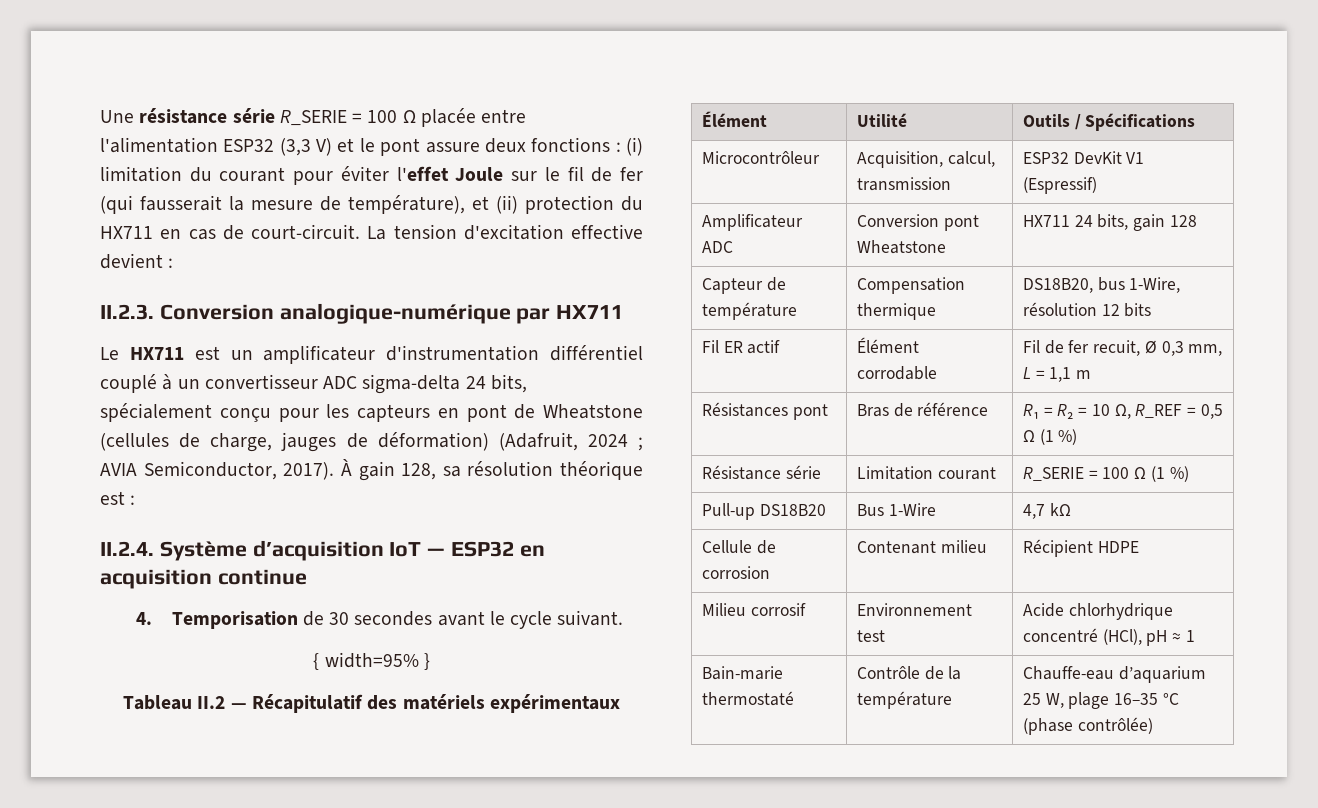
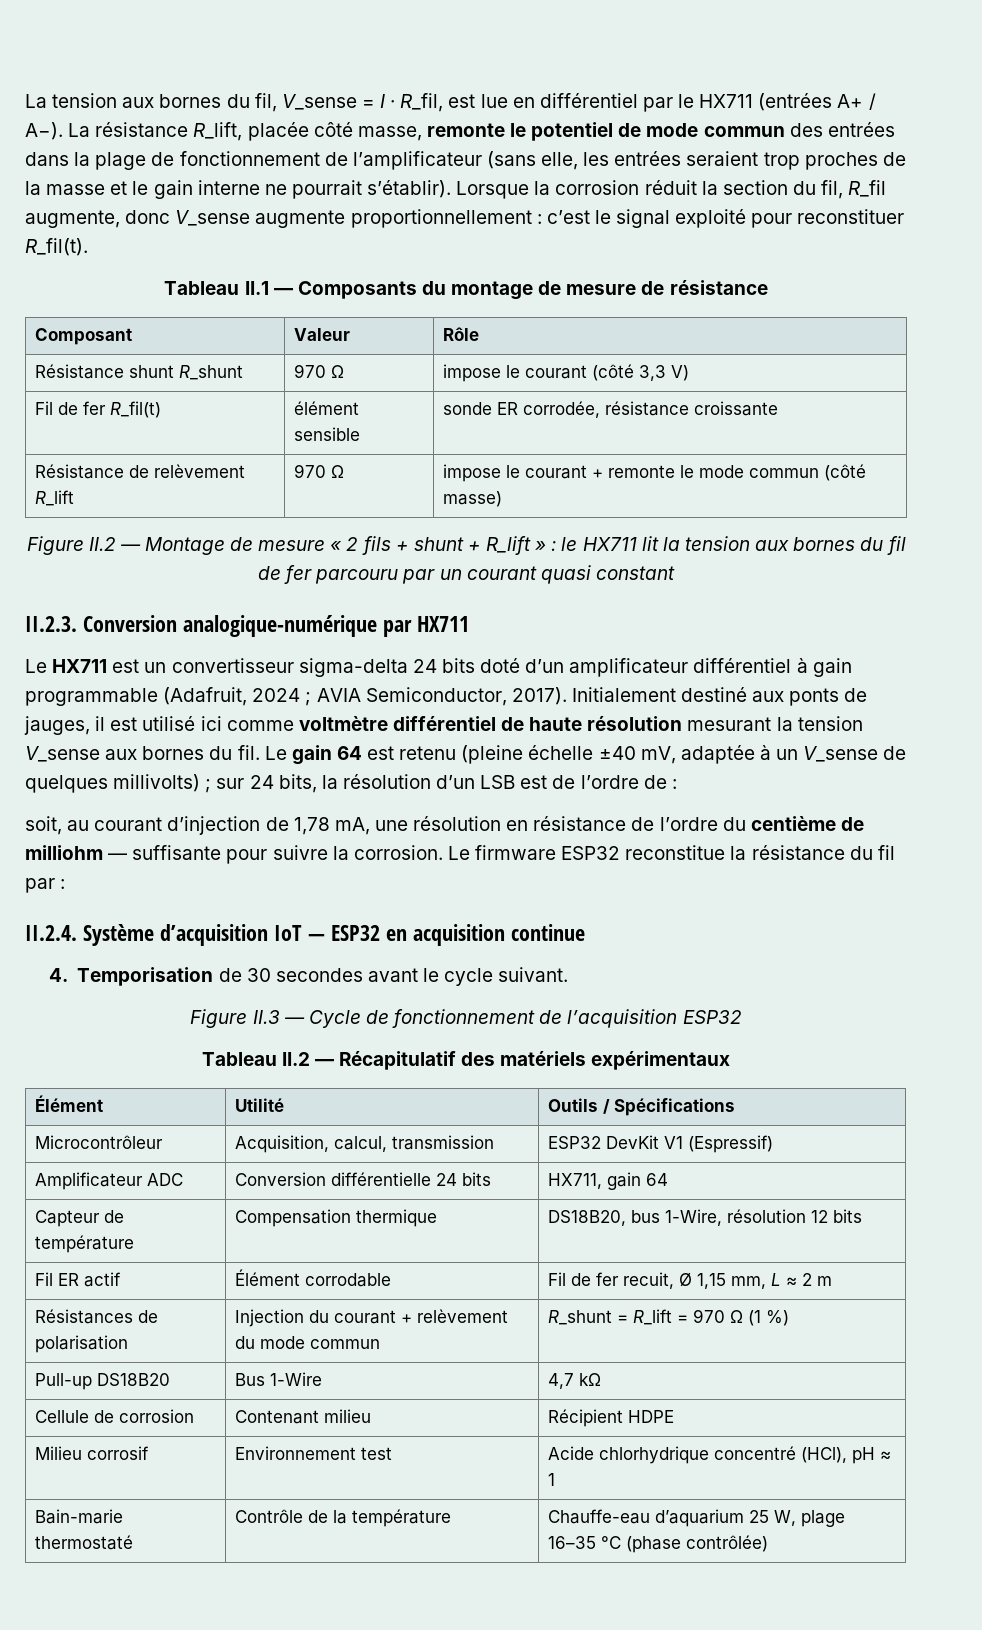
[100,108,527,127] [100,137,644,156] [100,166,644,185] [100,195,643,214] [100,224,643,240] [100,253,174,269] Une résistance série R_SERIE = 100 Ω placée entre l'alimentation ESP32 (3,3 V) et le pont assure deux fonctions : (i) limitation du courant pour éviter l'effet Joule sur le fil de fer (qui fausserait la mesure de température), et (ii) protection du HX711 en cas de court-circuit. La tension d'excitation effective devient : -> [25,93,876,112] [25,122,895,141] [25,151,906,170] [25,180,887,199] [25,209,905,228] [25,238,88,256] [164,280,768,300] [34,328,132,345] [293,328,350,341] [442,327,479,341] [34,364,243,380] [293,364,344,378] [442,364,689,382] [34,401,161,418] [293,401,359,415] [293,427,360,441] [442,401,778,418] [34,464,245,479] [34,490,74,506] [293,464,344,478] [442,464,866,482] [442,491,502,507] [26,536,906,555] [258,565,675,584] La tension aux bornes du fil, V_sense = I · R_fil, est lue en différentiel par le HX711 (entrées A+ / A−). La résistance R_lift, placée côté masse, remonte le potentiel de mode commun des entrées dans la plage de fonctionnement de l’amplificateur (sans elle, les entrées seraient trop proches de la masse et le gain interne ne pourrait s’établir). Lorsque la corrosion réduit la section du fil, R_fil augmente, donc V_sense augmente proportionnellement : c’est le signal exploité pour reconstituer R_fil(t). // Tableau II.1 — Composants du montage de mesure de résistance // Composant | Valeur | Rôle // Résistance shunt R_shunt | 970 Ω | impose le courant (côté 3,3 V) // Fil de fer R_fil(t) | élément sensible | sonde ER corrodée, résistance croissante // Résistance de relèvement R_lift | 970 Ω | impose le courant + remonte le mode commun (côté masse) // Figure II.2 — Montage de mesure « 2 fils + shunt + R_lift » : le HX711 lit la tension aux bornes du fil de fer parcouru par un courant quasi constant
[263,345,643,364] [100,374,527,394] [100,403,643,422] [100,432,489,452] amplificateur d'instrumentation différentiel couplé à un convertisseur ADC sigma-delta 24 bits, spécialement conçu pour les capteurs en pont de Wheatstone (cellules de charge, jauges de déformation) -> [171,658,852,677] [25,688,158,706] convertisseur sigma-delta 24 bits doté d’un amplificateur différentiel à gain programmable
[340,459,643,481] [100,491,125,505] À gain 128, sa résolution théorique est -> [571,687,868,706] [24,716,863,735] [25,745,907,765] [25,774,677,793] [25,816,864,835] [25,845,895,864] [25,878,55,893] Initialement destiné aux ponts de jauges, il est utilisé ici comme voltmètre différentiel de haute résolution mesurant la tension V_sense aux bornes du fil. Le gain 64 est retenu (pleine échelle ±40 mV, adaptée à un V_sense de quelques millivolts) ; sur 24 bits, la résolution d’un LSB est de l’ordre de : // soit, au courant d’injection de 1,78 mA, une résolution en résistance de l’ordre du centième de milliohm — suffisante pour suivre la corrosion. Le firmware ESP32 reconstitue la résistance du fil par
[313,652,430,670] { width=95% } -> [190,1009,742,1028] Figure II.3 — Cycle de fonctionnement de l’acquisition ESP32
[943,215,979,231] [857,240,947,254] [1023,214,1197,231] pont Wheatstone | HX711 24 bits, gain 128 -> [330,1172,491,1186] [547,1172,668,1190] différentielle 24 bits | HX711, gain 64
[1161,341,1184,356] 0,3 -> [696,1273,726,1289] 1,15
[1035,367,1072,382] = 1,1 -> [785,1273,812,1286] ≈ 2
[792,404,828,420] [857,402,989,417] [1023,404,1223,419] [1023,429,1078,445] [702,465,821,480] [857,466,996,480] [1023,467,1130,481] pont | Bras de référence | R₁ = R₂ = 10 Ω, R_REF = 0,5 Ω (1 %) // Résistance série | Limitation courant | R_SERIE = 100 -> [137,1310,158,1323] [34,1335,128,1353] [234,1309,508,1327] [234,1336,380,1349] [547,1309,725,1325] de polarisation | Injection du courant + relèvement du mode commun | R_shunt = R_lift = 970

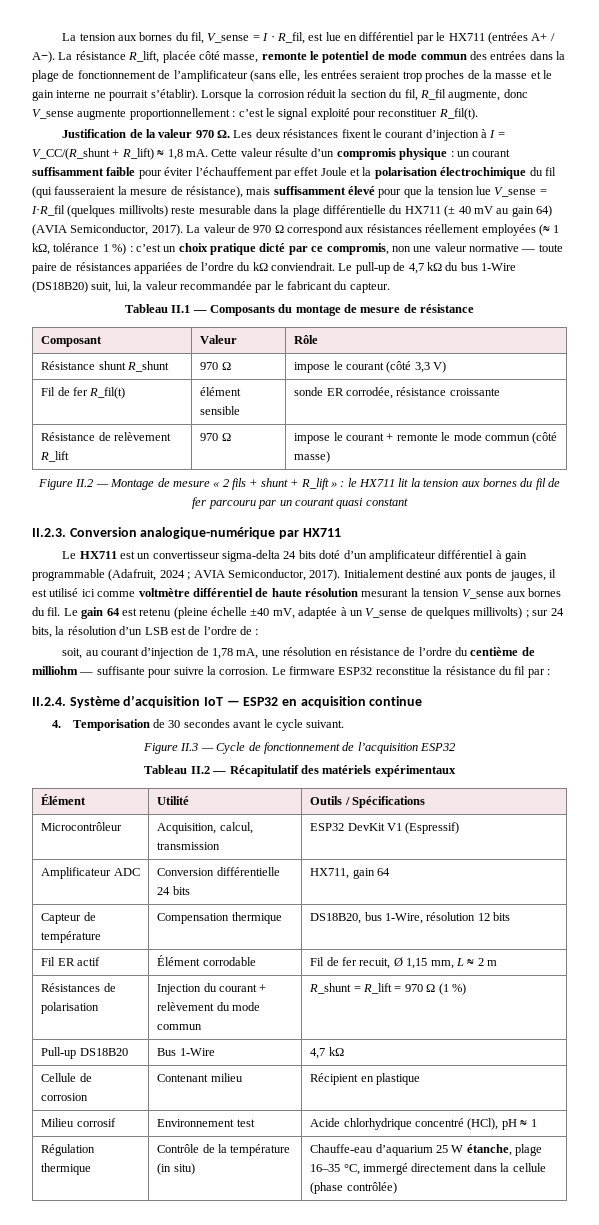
(88, 247) none -> [62,129,505,141] [32,148,511,160] [32,167,556,179] [32,186,547,198] [31,205,552,217] [32,224,560,236] [32,243,563,255] [32,262,516,274] [32,281,390,293] // Justification de la valeur 970 Ω. Les deux résistances fixent le courant d’injection à I = V_CC/(R_shunt + R_lift) ≈ 1,8 mA. Cette valeur résulte d’un compromis physique : un courant suffisamment faible pour éviter l’échauffement par effet Joule et la polarisation électrochimique du fil (qui fausseraient la mesure de résistance), mais suffisamment élevé pour que la tension lue V_sense = I·R_fil (quelques millivolts) reste mesurable dans la plage différentielle du HX711 (± 40 mV au gain 64) (AVIA Semiconductor, 2017). La valeur de 970 Ω correspond aux résistances réellement employées (≈ 1 kΩ, tolérance 1 %) : c’est un choix pratique dicté par ce compromis, non une valeur normative — toute paire de résistances appariées de l’ordre du kΩ conviendrait. Le pull-up de 4,7 kΩ du bus 1-Wire (DS18B20) suit, lui, la valeur recommandée par le fabricant du capteur.
[627,1410,674,1423] HDPE -> [360,1073,421,1085] en plastique
[34,1509,123,1524] [34,1535,133,1550] Bain-marie thermostaté -> [41,1144,96,1156] [41,1163,92,1175] Régulation thermique
(451, 1518) none -> [157,1163,195,1175] (in situ)
[773,1510,845,1527] [547,1536,621,1549] W, plage 16–35 °C -> [451,1144,543,1156] [310,1163,546,1175] W étanche, plage 16–35 °C, immergé directement dans la cellule

